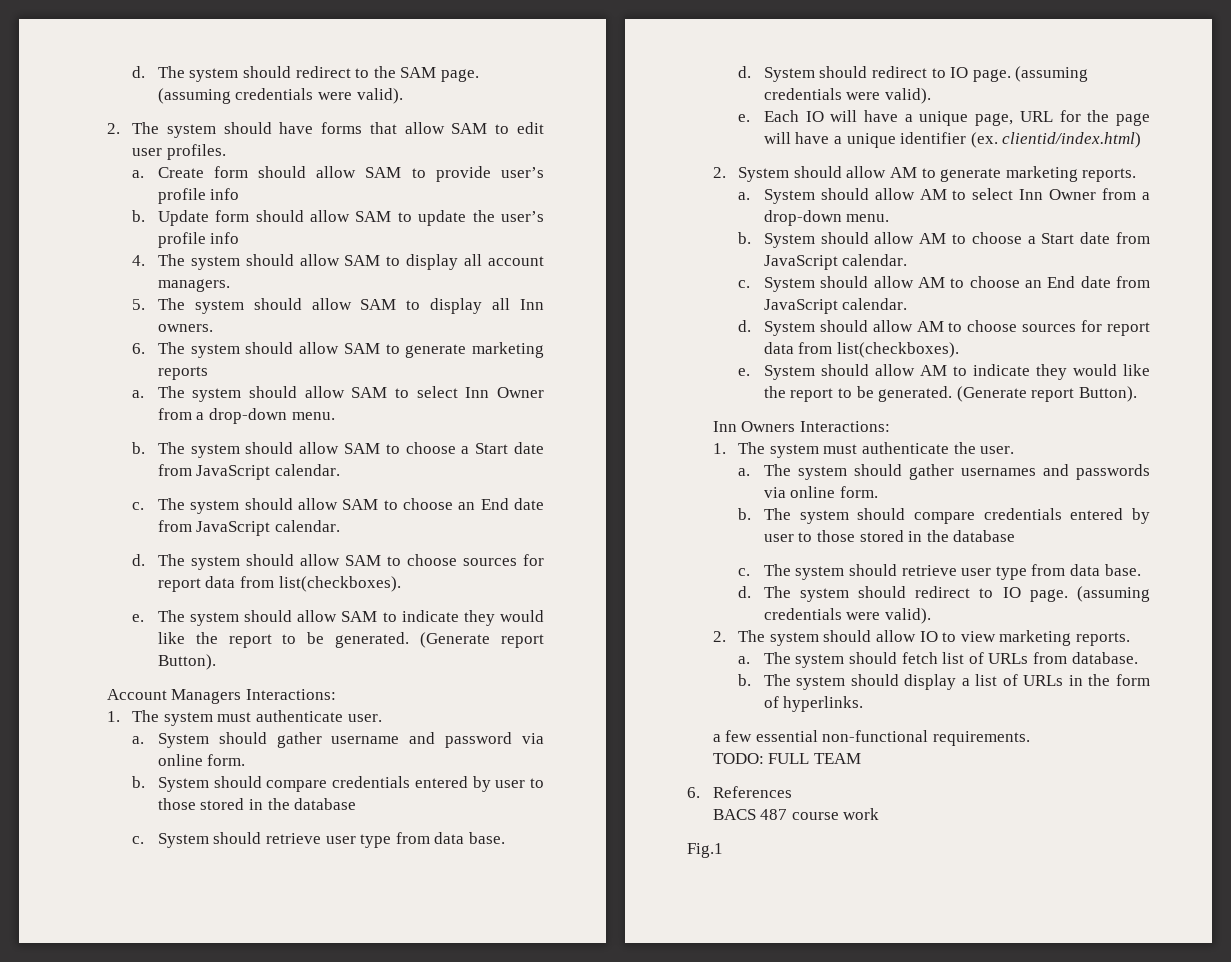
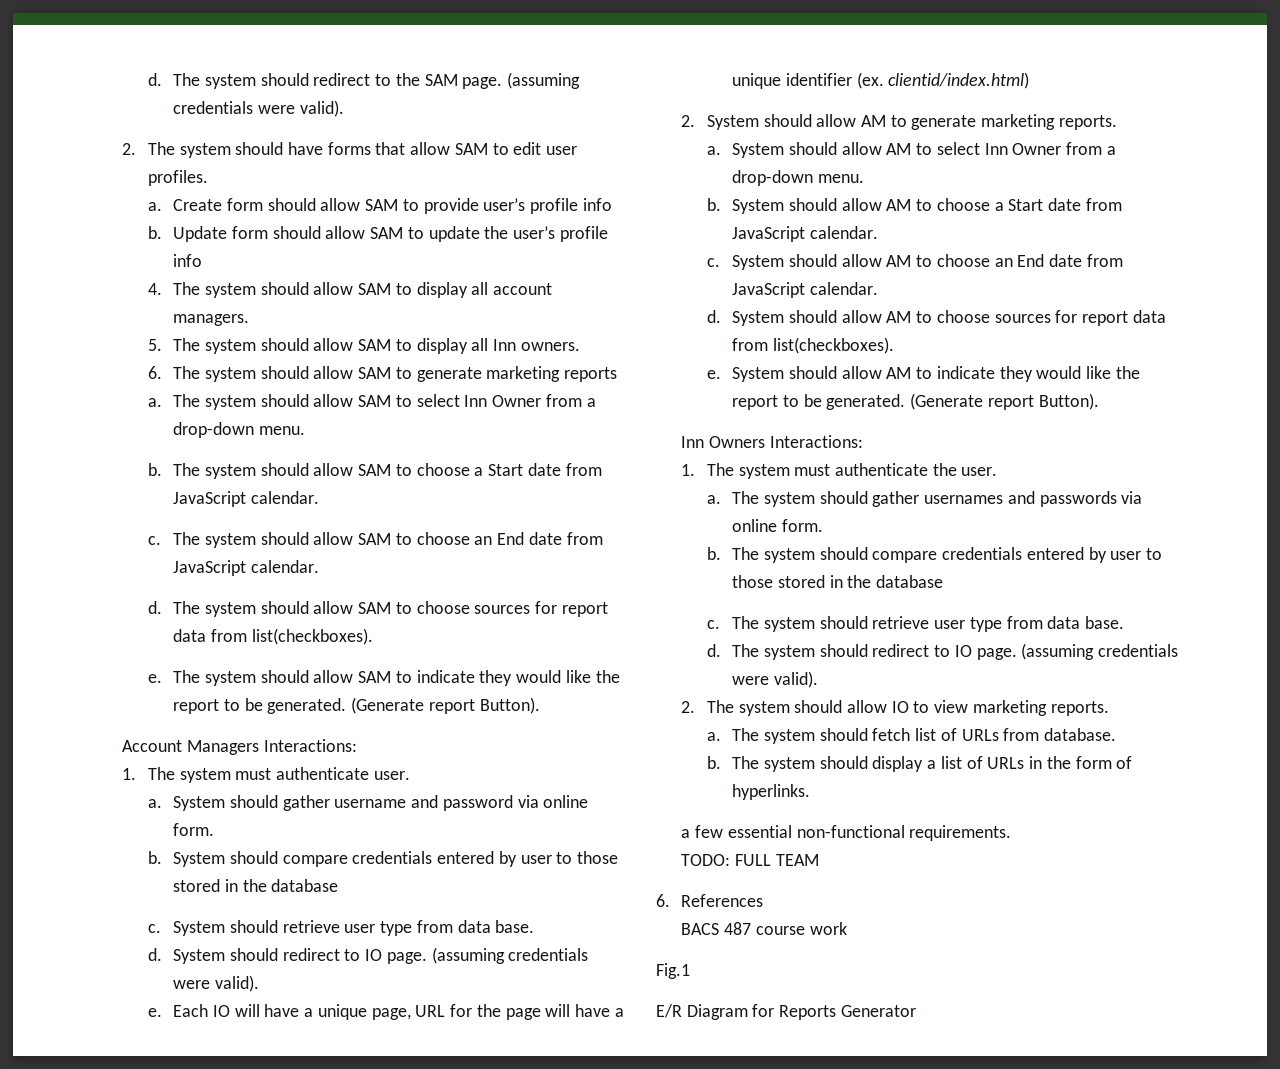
(723, 850) none -> [656,1004,916,1020] // E/R Diagram for Reports Generator

